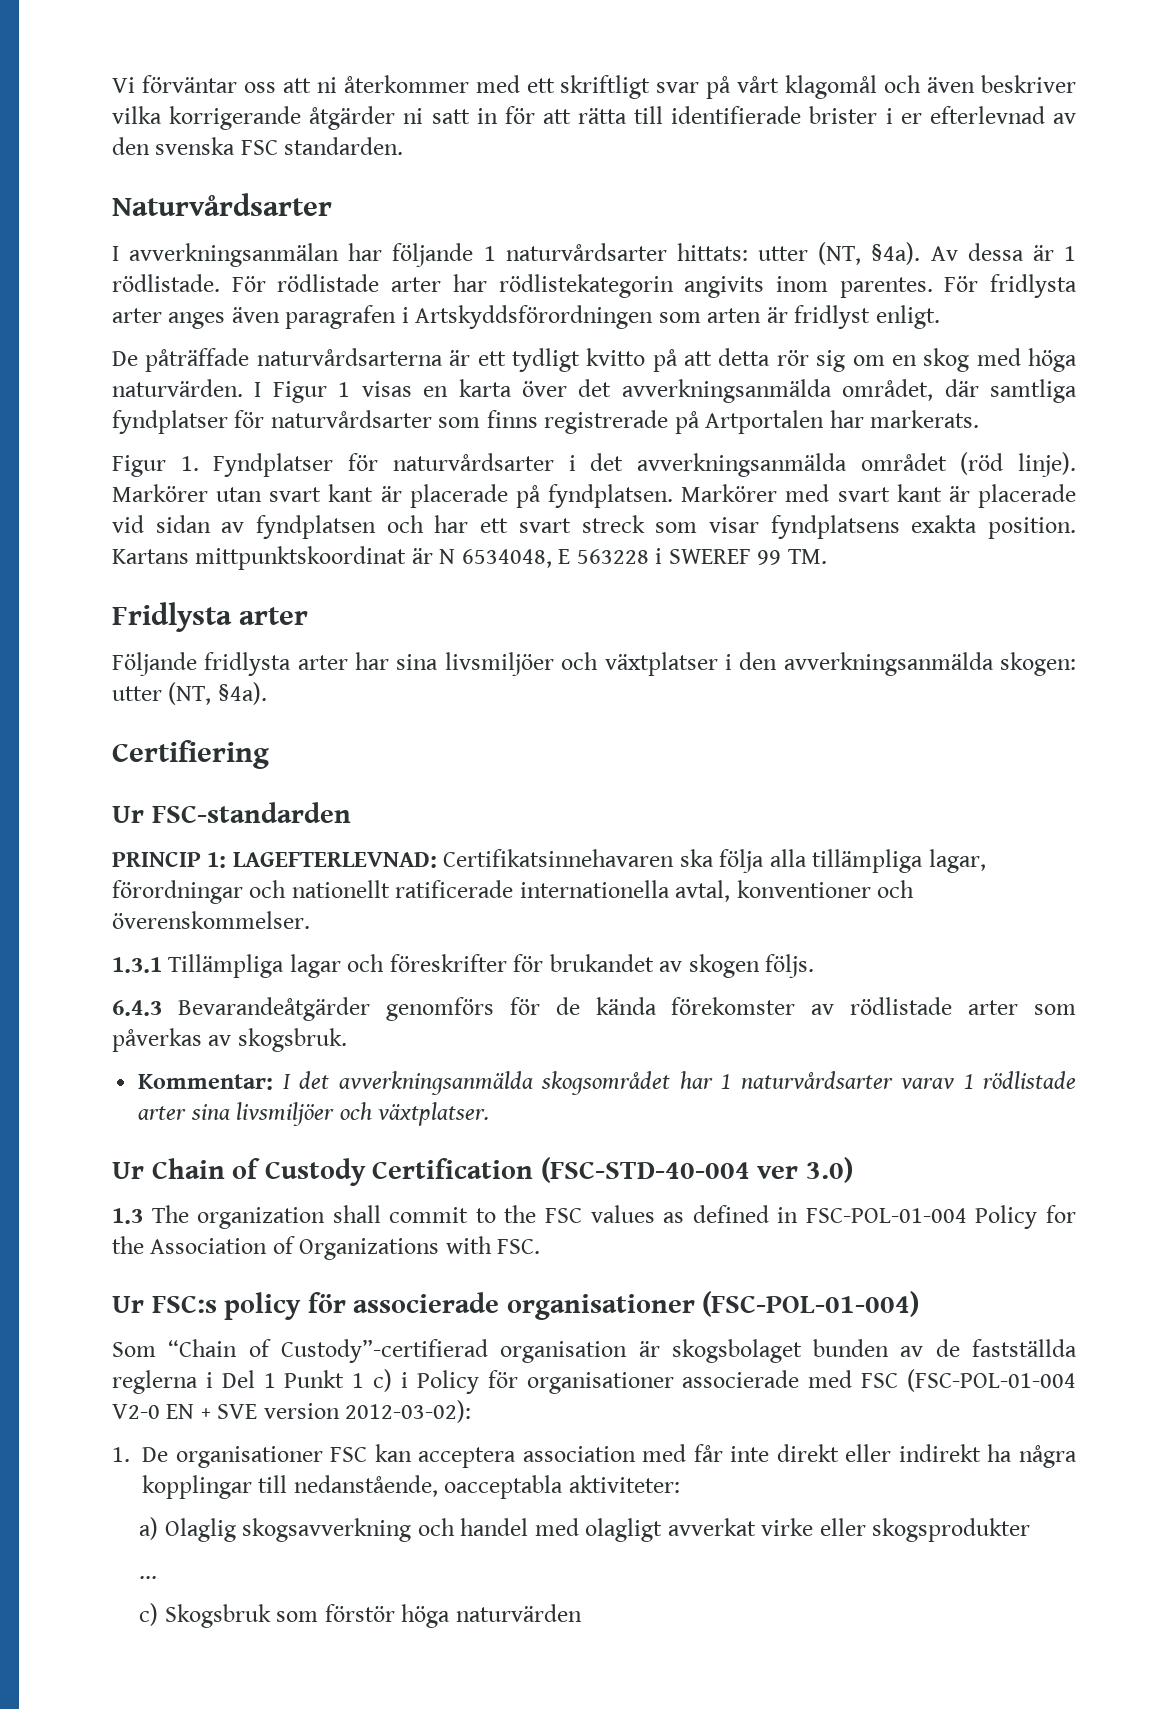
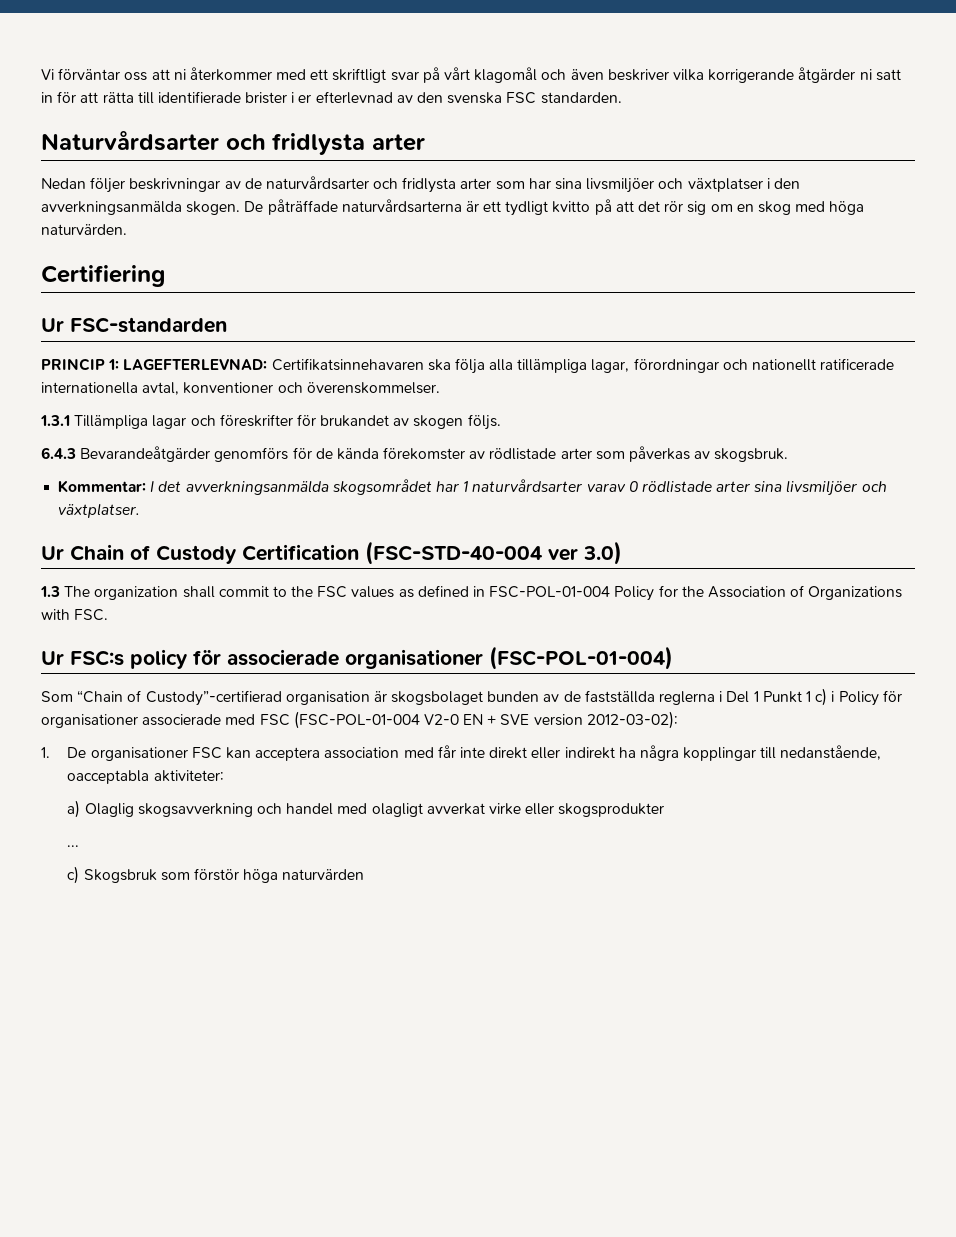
[112,242,1077,267] [112,274,1078,298] [112,305,940,329] // I avverkningsanmälan har följande 1 naturvårdsarter hittats: utter (NT, §4a). Av dessa är 1 rödlistade. För rödlistade arter har rödlistekategorin angivits inom parentes. För fridlysta arter anges även paragrafen i Artskyddsförordningen som arten är fridlyst enligt. // -> [226,133,425,155] [41,176,800,193] [41,201,241,215] och fridlysta arter // Nedan följer beskrivningar av de naturvårdsarter och fridlysta arter som har sina livsmiljöer och växtplatser i den avverkningsanmälda skogen.
[718,348,771,366] detta -> [638,201,661,212] det
[254,379,1077,403] [112,410,980,434] [112,452,1076,477] [112,484,1076,508] [112,515,1076,539] [112,546,827,570] [112,602,309,632] [112,652,1076,676] [112,682,267,705] I Figur 1 visas en karta över det avverkningsanmälda området, där samtliga fyndplatser för naturvårdsarter som finns registrerade på Artportalen har markerats. // Figur 1. Fyndplatser för naturvårdsarter i det avverkningsanmälda området (röd linje). Markörer utan svart kant är placerade på fyndplatsen. Markörer med svart kant är placerade vid sidan av fyndplatsen och har ett svart streck som visar fyndplatsens exakta position. Kartans mittpunktskoordinat är N 6534048, E 563228 i SWEREF 99 TM. // Fridlysta arter // Följande fridlysta arter har sina livsmiljöer och växtplatser i den avverkningsanmälda skogen: utter (NT, §4a). -> (127, 229) none
[963,1074,974,1089] 1 -> [628,481,638,492] 0

